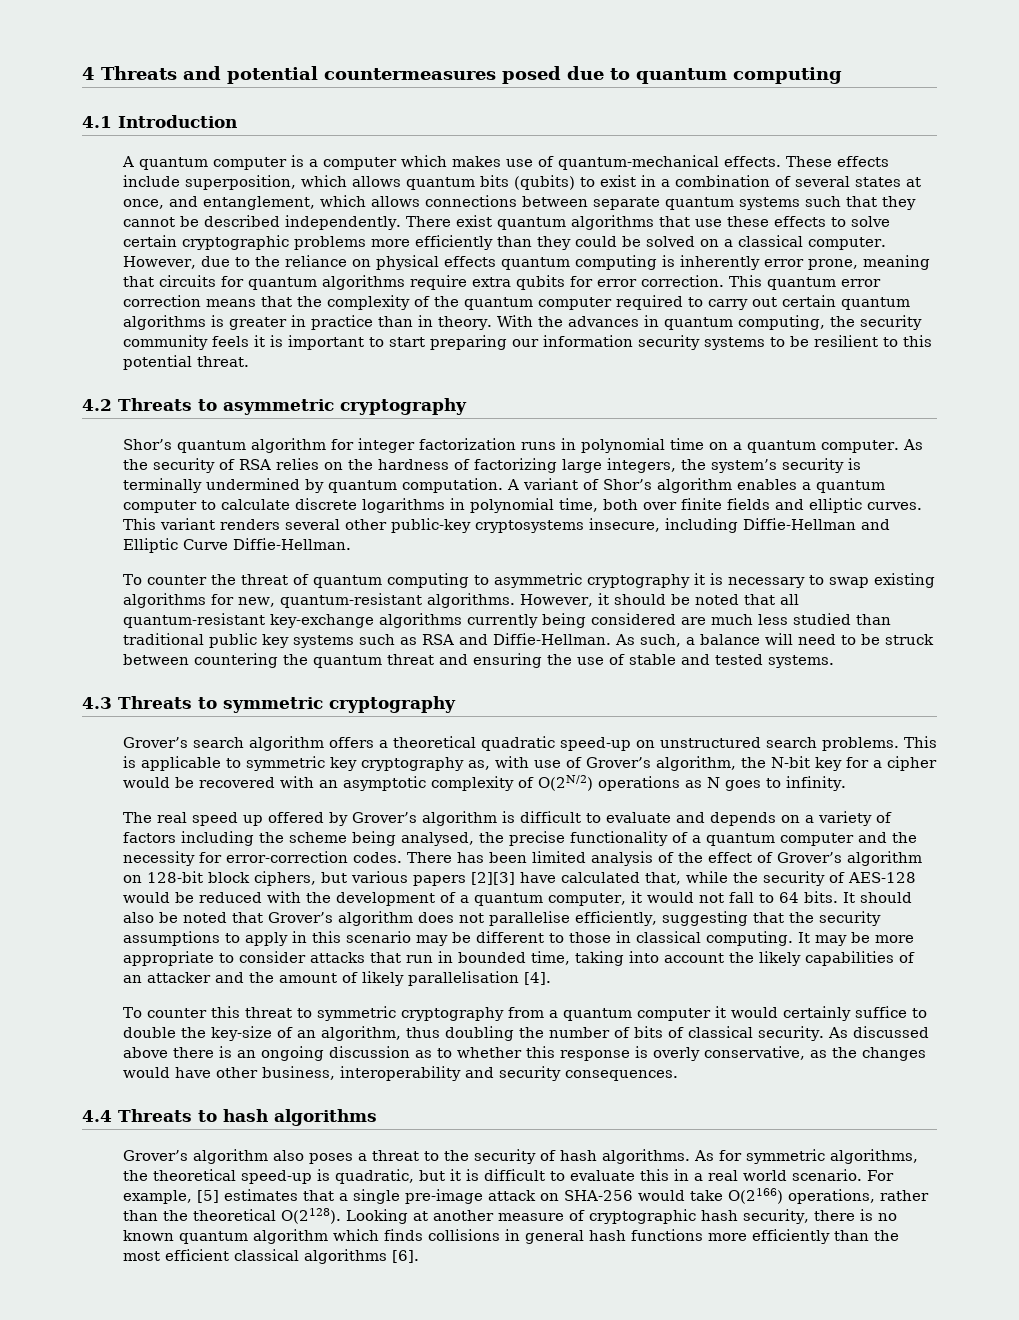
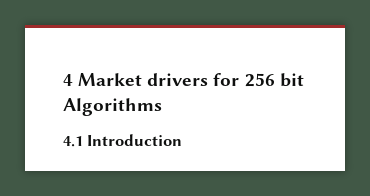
[101,66,842,84] [82,115,237,128] [121,155,889,170] [122,175,921,190] [122,195,916,210] [122,215,890,230] [122,235,886,250] [122,255,930,270] [122,275,881,290] [122,295,910,310] [122,315,922,330] [122,335,932,350] [122,355,249,370] [82,398,467,415] [122,438,923,453] [122,458,861,473] [122,478,885,493] [122,498,922,513] [122,518,890,533] [122,538,351,553] [122,573,935,588] [122,593,799,608] [122,613,891,628] [122,633,934,648] [122,653,834,668] [82,696,456,713] [122,736,937,751] [122,756,937,771] [122,775,846,791] [122,811,892,826] [122,831,917,846] [122,851,922,866] [122,871,916,886] [122,891,912,906] [122,911,881,926] [122,931,914,946] [122,951,915,966] [122,971,551,986] [122,1006,927,1021] [122,1026,929,1041] [122,1046,926,1061] [122,1066,678,1081] [82,1109,377,1126] [122,1149,918,1164] [122,1169,894,1184] [122,1188,929,1204] [122,1208,897,1224] [122,1229,899,1244] [122,1249,419,1264] Threats and potential countermeasures posed due to quantum computing // 4.1 Introduction // A quantum computer is a computer which makes use of quantum-mechanical effects. These effects include superposition, which allows quantum bits (qubits) to exist in a combination of several states at once, and entanglement, which allows connections between separate quantum systems such that they cannot be described independently. There exist quantum algorithms that use these effects to solve certain cryptographic problems more efficiently than they could be solved on a classical computer. However, due to the reliance on physical effects quantum computing is inherently error prone, meaning that circuits for quantum algorithms require extra qubits for error correction. This quantum error correction means that the complexity of the quantum computer required to carry out certain quantum algorithms is greater in practice than in theory. With the advances in quantum computing, the security community feels it is important to start preparing our information security systems to be resilient to this potential threat. // 4.2 Threats to asymmetric cryptography // Shor’s quantum algorithm for integer factorization runs in polynomial time on a quantum computer. As the security of RSA relies on the hardness of factorizing large integers, the system’s security is terminally undermined by quantum computation. A variant of Shor’s algorithm enables a quantum computer to calculate discrete logarithms in polynomial time, both over finite fields and elliptic curves. This variant renders several other public-key cryptosystems insecure, including Diffie-Hellman and Elliptic Curve Diffie-Hellman. // To counter the threat of quantum computing to asymmetric cryptography it is necessary to swap existing algorithms for new, quantum-resistant algorithms. However, it should be noted that all quantum-resistant key-exchange algorithms currently being considered are much less studied than traditional public key systems such as RSA and Diffie-Hellman. As such, a balance will need to be struck between countering the quantum threat and ensuring the use of stable and tested systems. // 4.3 Threats to symmetric cryptography // Grover’s search algorithm offers a theoretical quadratic speed-up on unstructured search problems. This is applicable to symmetric key cryptography as, with use of Grover’s algorithm, the N-bit key for a cipher would be recovered with an asymptotic complexity of O(2N/2) operations as N goes to infinity. // The real speed up offered by Grover’s algorithm is difficult to evaluate and depends on a variety of factors including the scheme being analysed, the precise functionality of a quantum computer and the necessity for error-correction codes. There has been limited analysis of the effect of Grover’s algorithm on 128-bit block ciphers, but various papers [2][3] have calculated that, while the security of AES-128 would be reduced with the development of a quantum computer, it would not fall to 64 bits. It should also be noted that Grover’s algorithm does not parallelise efficiently, suggesting that the security assumptions to apply in this scenario may be different to those in classical computing. It may be more appropriate to consider attacks that run in bounded time, taking into account the likely capabilities of an attacker and the amount of likely parallelisation [4]. // To counter this threat to symmetric cryptography from a quantum computer it would certainly suffice to double the key-size of an algorithm, thus doubling the number of bits of classical security. As discussed above there is an ongoing discussion as to whether this response is overly conservative, as the changes would have other business, interoperability and security consequences. // 4.4 Threats to hash algorithms // Grover’s algorithm also poses a threat to the security of hash algorithms. As for symmetric algorithms, the theoretical speed-up is quadratic, but it is difficult to evaluate this in a real world scenario. For example, [5] estimates that a single pre-image attack on SHA-256 would take O(2166) operations, rather than the theoretical O(2128). Looking at another measure of cryptographic hash security, there is no known quantum algorithm which finds collisions in general hash functions more efficiently than the most efficient classical algorithms [6]. -> [78,73,304,87] [63,98,162,116] [63,134,183,147] Market drivers for 256 bit Algorithms // 4.1 Introduction

